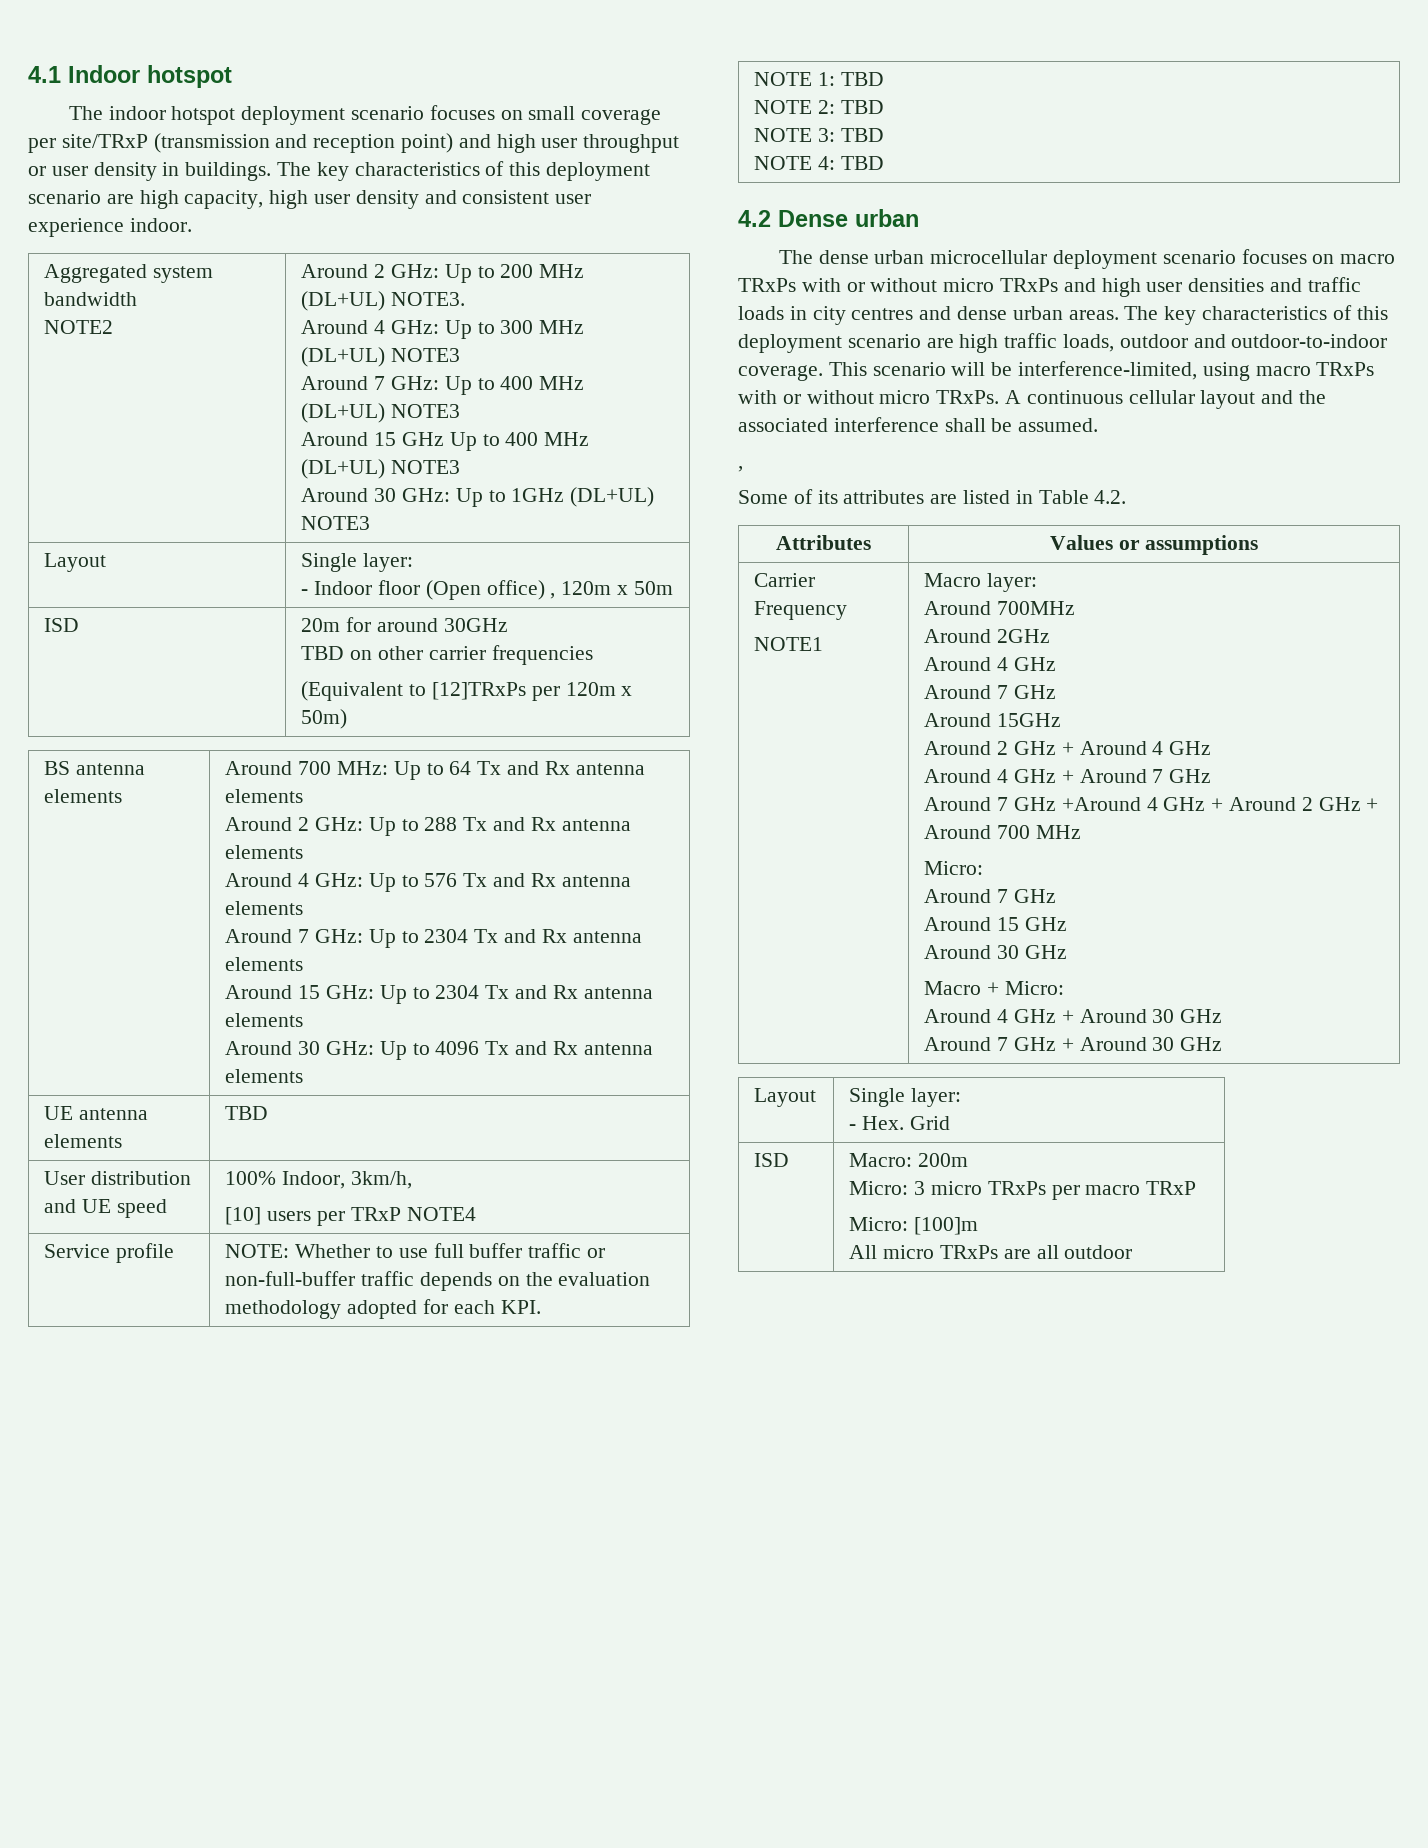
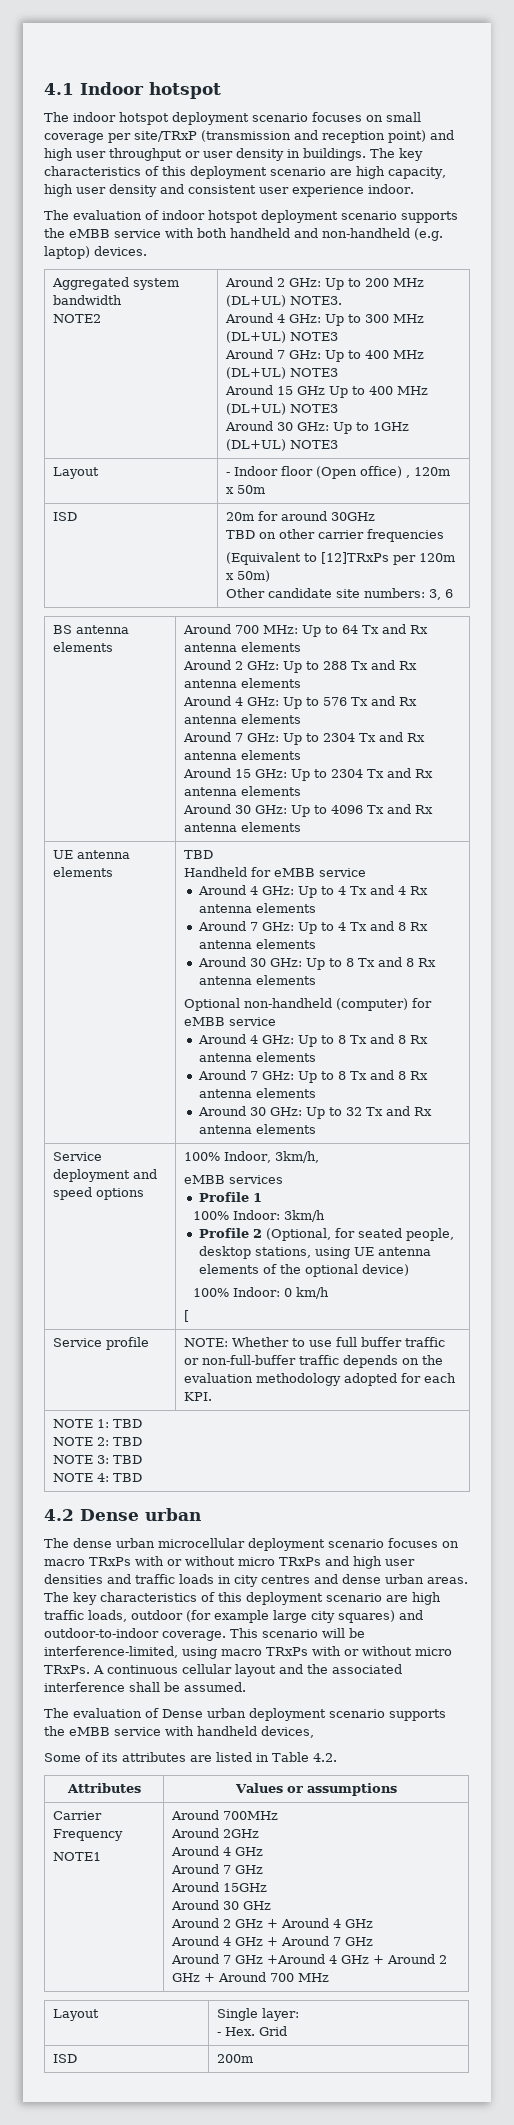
(192, 225) none -> [44,210,458,223] [44,228,443,241] [44,246,147,259] // The evaluation of indoor hotspot deployment scenario supports the eMBB service with both handheld and non-handheld (e.g. laptop) devices.
[301,553,414,572] Single layer: // -> (100, 473) none
(348, 719) none -> [226,588,454,600] // Other candidate site numbers: 3, 6
[44,1171,192,1185] [44,1199,112,1213] // User distribution and UE -> [184,867,367,877] [197,885,428,898] [198,903,316,913] [197,921,428,934] [198,939,316,949] [197,957,436,970] [198,975,316,985] [184,998,433,1011] [184,1017,277,1026] [197,1034,428,1047] [198,1052,316,1062] [197,1070,428,1083] [198,1088,316,1098] [197,1106,432,1119] [198,1124,316,1134] [53,1152,103,1161] [53,1169,158,1182] // Handheld for eMBB service // Around 4 GHz: Up to 4 Tx and 4 Rx antenna elements // Around 7 GHz: Up to 4 Tx and 8 Rx antenna elements // Around 30 GHz: Up to 8 Tx and 8 Rx antenna elements // Optional non-handheld (computer) for eMBB service // Around 4 GHz: Up to 8 Tx and 8 Rx antenna elements // Around 7 GHz: Up to 8 Tx and 8 Rx antenna elements // Around 30 GHz: Up to 32 Tx and Rx antenna elements // Service deployment and
(168, 1208) none -> [96,1188,145,1200] options
[225,1207,476,1226] [10] users per TRxP NOTE4 -> [184,1175,284,1184] [198,1192,262,1202] [192,1210,325,1222] [198,1228,454,1241] [198,1246,431,1259] [198,1264,409,1277] [192,1287,329,1299] [184,1310,190,1322] eMBB services // Profile 1 // 100% Indoor: 3km/h // Profile 2 (Optional, for seated people, desktop stations, using UE antenna elements of the optional device) // 100% Indoor: 0 km/h // [
(1188, 341) none -> [186,1610,395,1623] (for example large city squares)
[738,466,743,472] , -> [44,1708,446,1721] [44,1726,314,1738] The evaluation of Dense urban deployment scenario supports the eMBB service with handheld devices,
[924,573,1038,592] Macro layer: // -> (102, 1856) none
(1062, 720) none -> [171,1900,272,1910] // Around 30 GHz
[924,861,984,875] [924,889,1057,903] [924,917,1068,931] [924,945,1068,959] [924,981,1065,995] [924,1009,1223,1023] [924,1037,1223,1051] // Micro: // Around 7 GHz // Around 15 GHz // Around 30 GHz // Macro + Micro: // Around 4 GHz + Around 30 GHz // Around 7 GHz + Around 30 GHz -> (330, 1977) none
[849,1153,913,1167] Macro: -> (78, 2058) none
[849,1181,1197,1200] [849,1217,979,1235] [849,1245,1133,1259] // Micro: 3 micro TRxPs per macro TRxP // Micro: [100]m // All micro TRxPs are all outdoor -> (254, 2058) none

